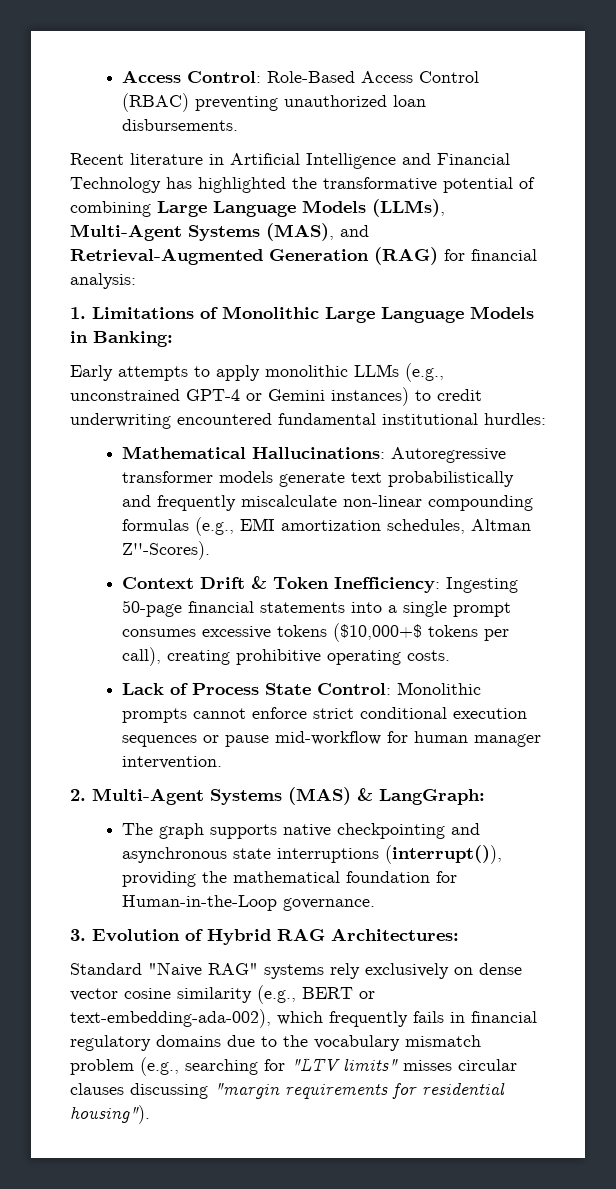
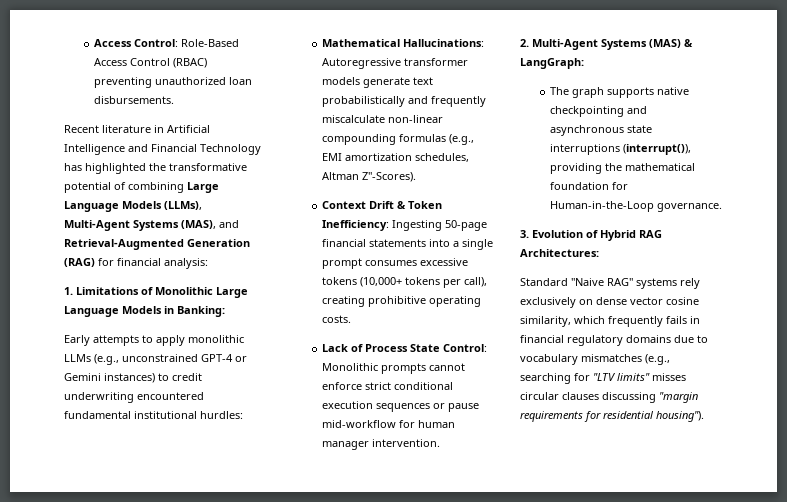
[333,623,423,642] ($10,000+$ -> [360,277,403,287] (10,000+
[177,985,375,1004] [70,1009,271,1028] similarity (e.g., BERT or text-embedding-ada-002), -> [520,316,571,327] similarity,
[283,1035,481,1051] [70,1059,134,1075] the vocabulary mismatch problem -> [520,354,642,365] vocabulary mismatches

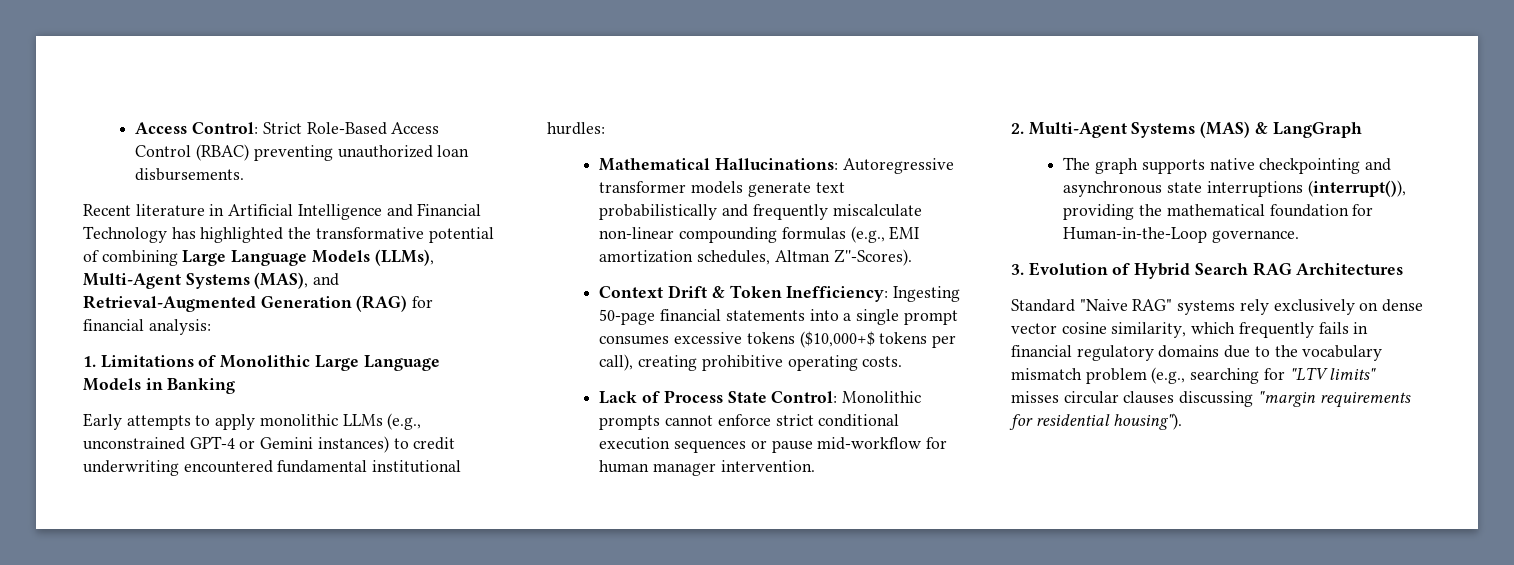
(179, 43) none -> [262,122,302,134] Strict
[177,306,225,317] Banking: -> [167,378,236,394] Banking
[360,277,403,287] (10,000+ -> [799,331,875,348] ($10,000+$
[520,58,584,69] LangGraph: -> [1272,122,1362,138] LangGraph
[639,230,662,238] [520,249,599,257] RAG Architectures: -> [1194,262,1404,276] Search RAG Architectures
[520,354,642,365] vocabulary mismatches -> [1274,345,1383,361] [1011,368,1147,384] the vocabulary mismatch problem

